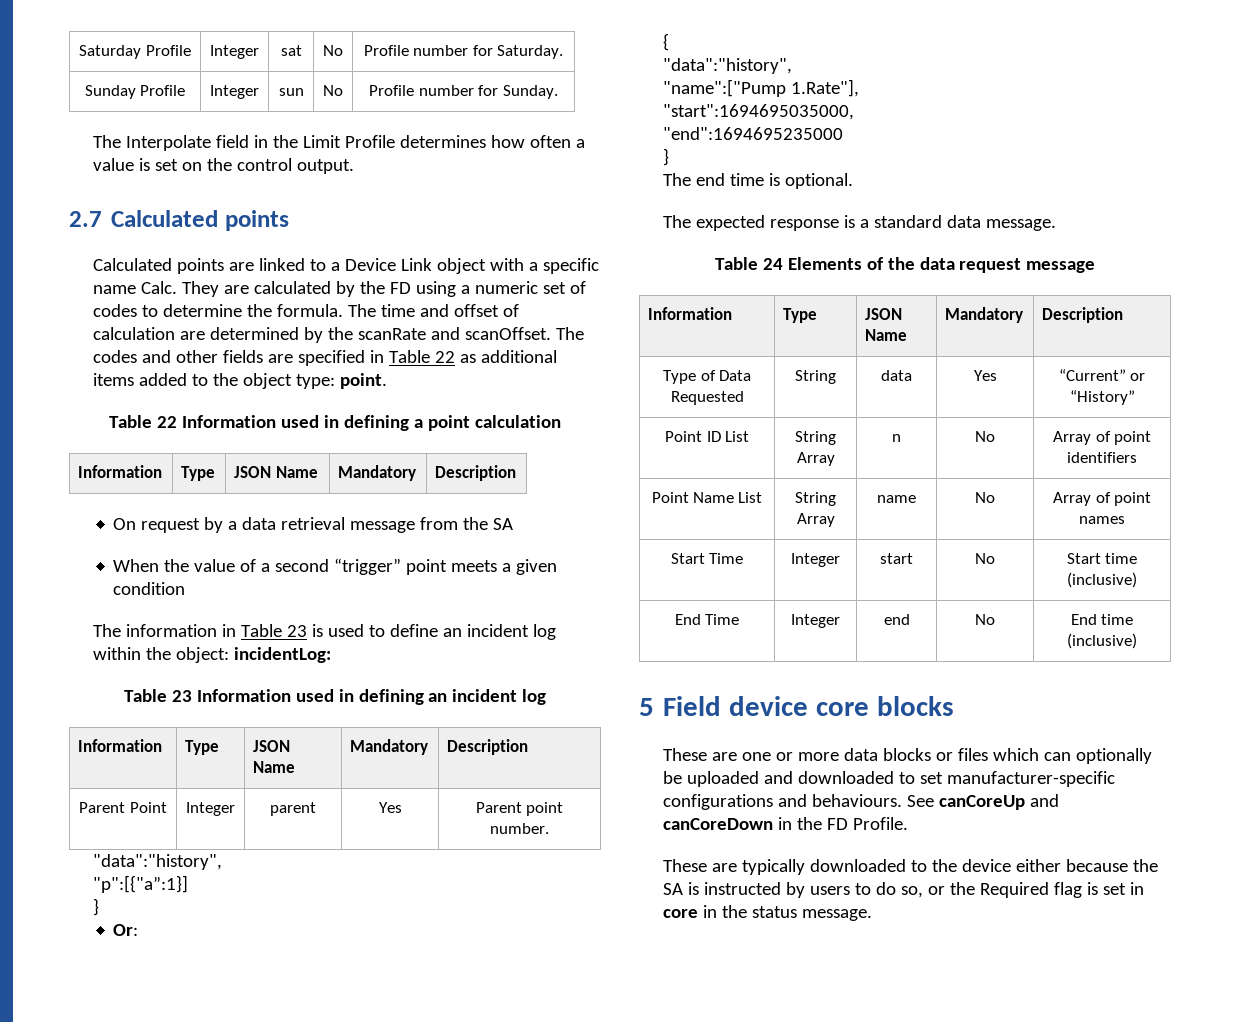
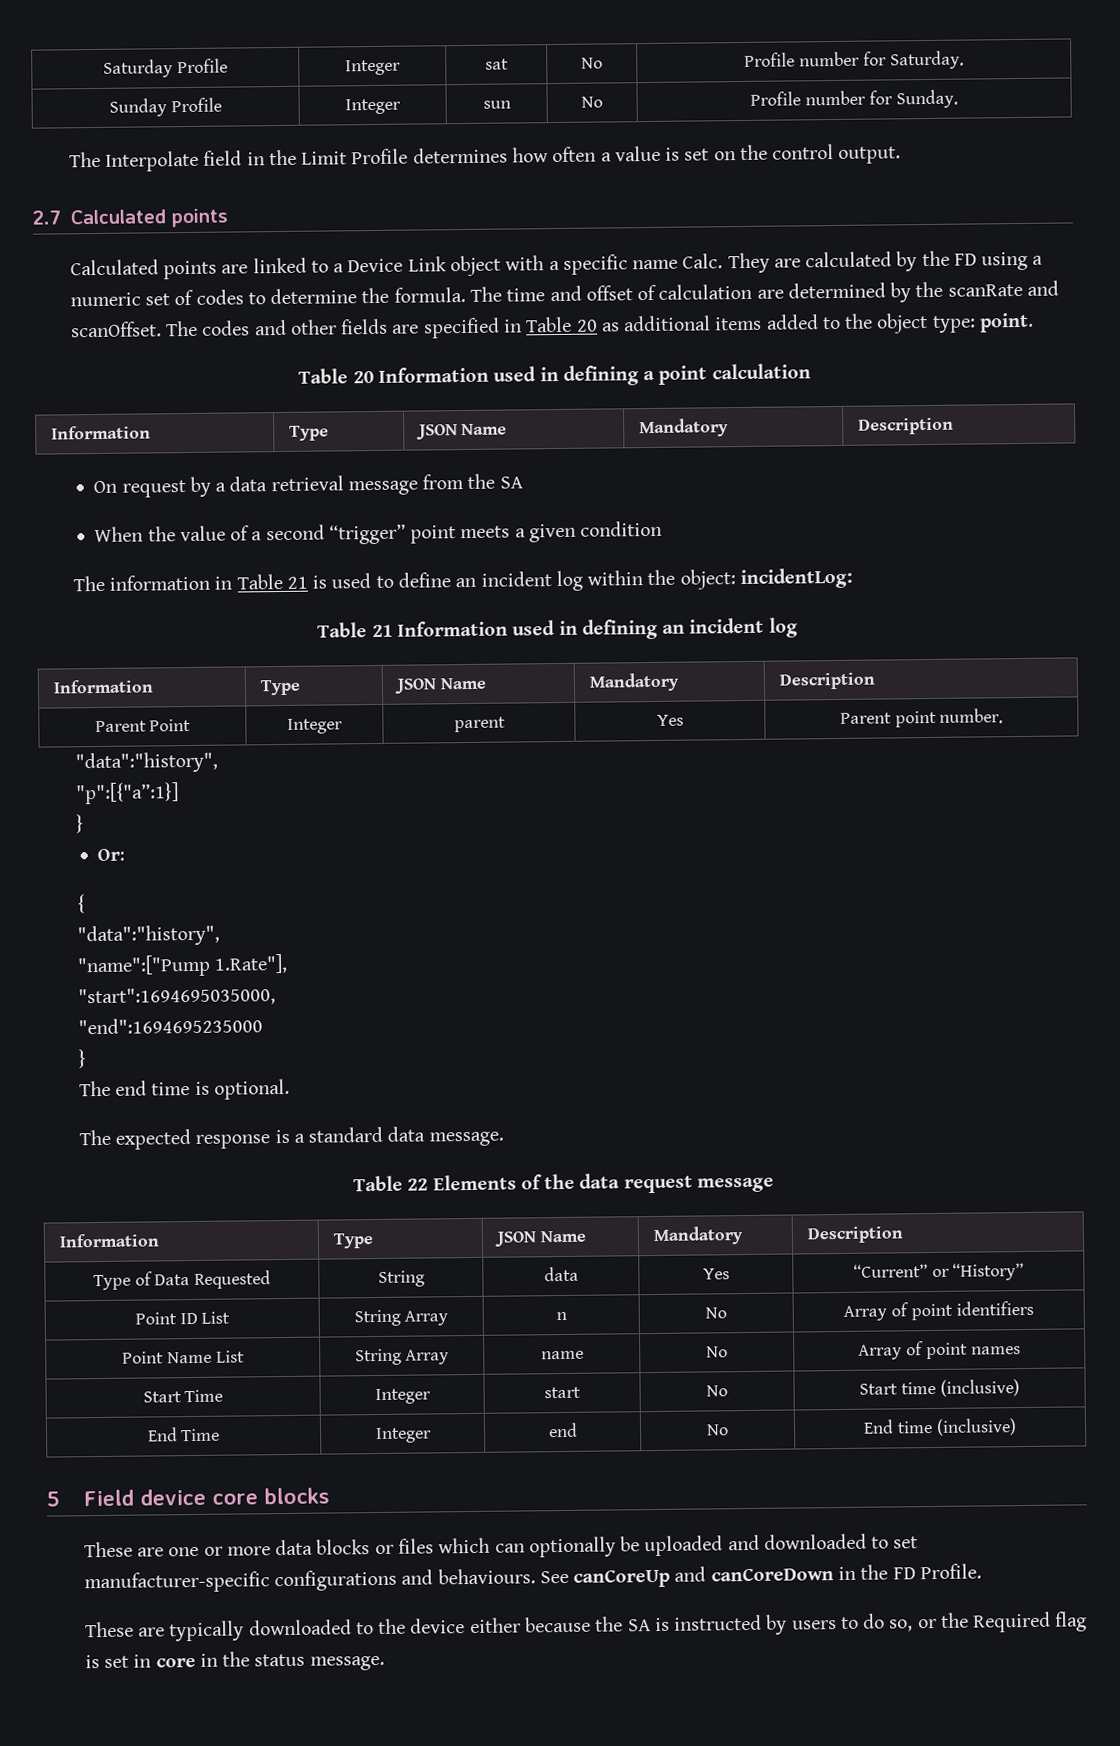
[434,351,455,363] 22 -> [576,319,598,332] 20
[157,416,178,428] 22 -> [352,370,374,384] 20
[286,625,307,637] 23 -> [286,576,308,589] 21
[171,690,192,702] 23 -> [371,624,393,638] 21
[762,258,783,270] 24 -> [407,1178,429,1191] 22

